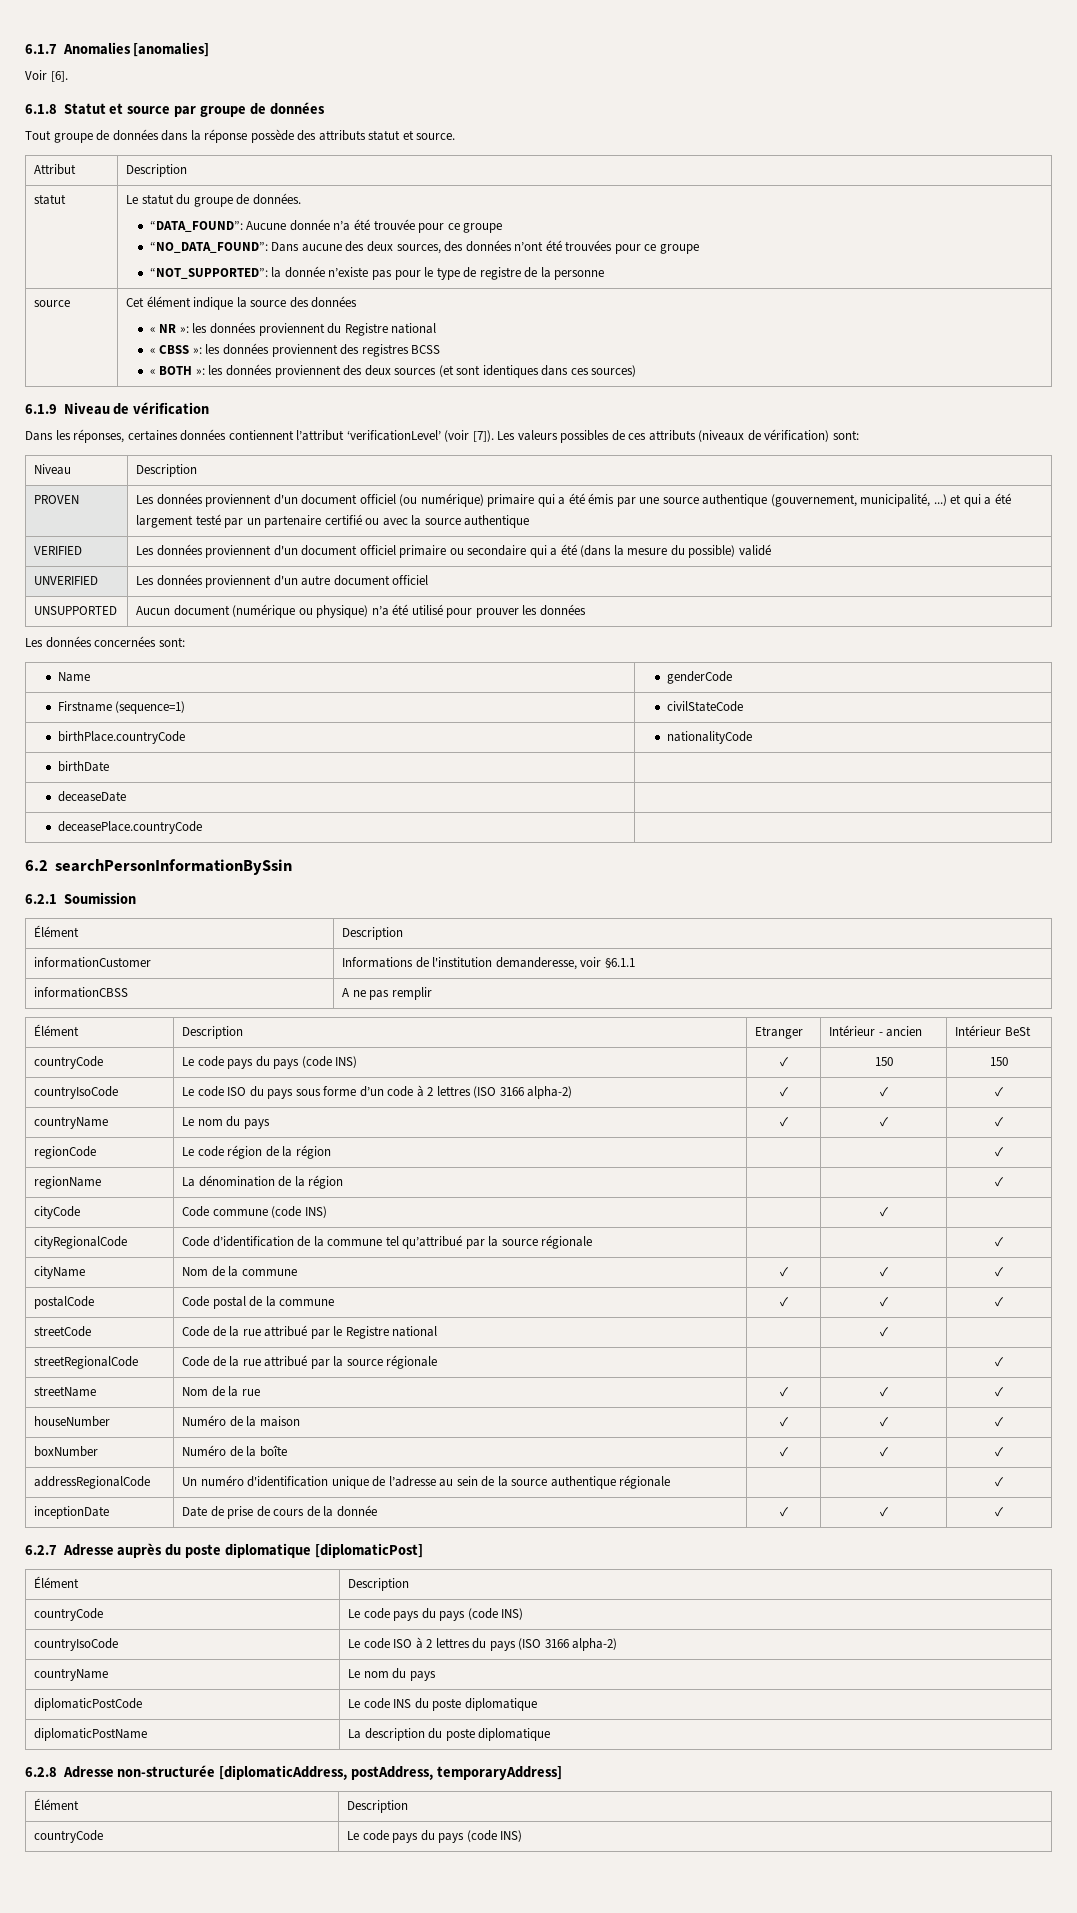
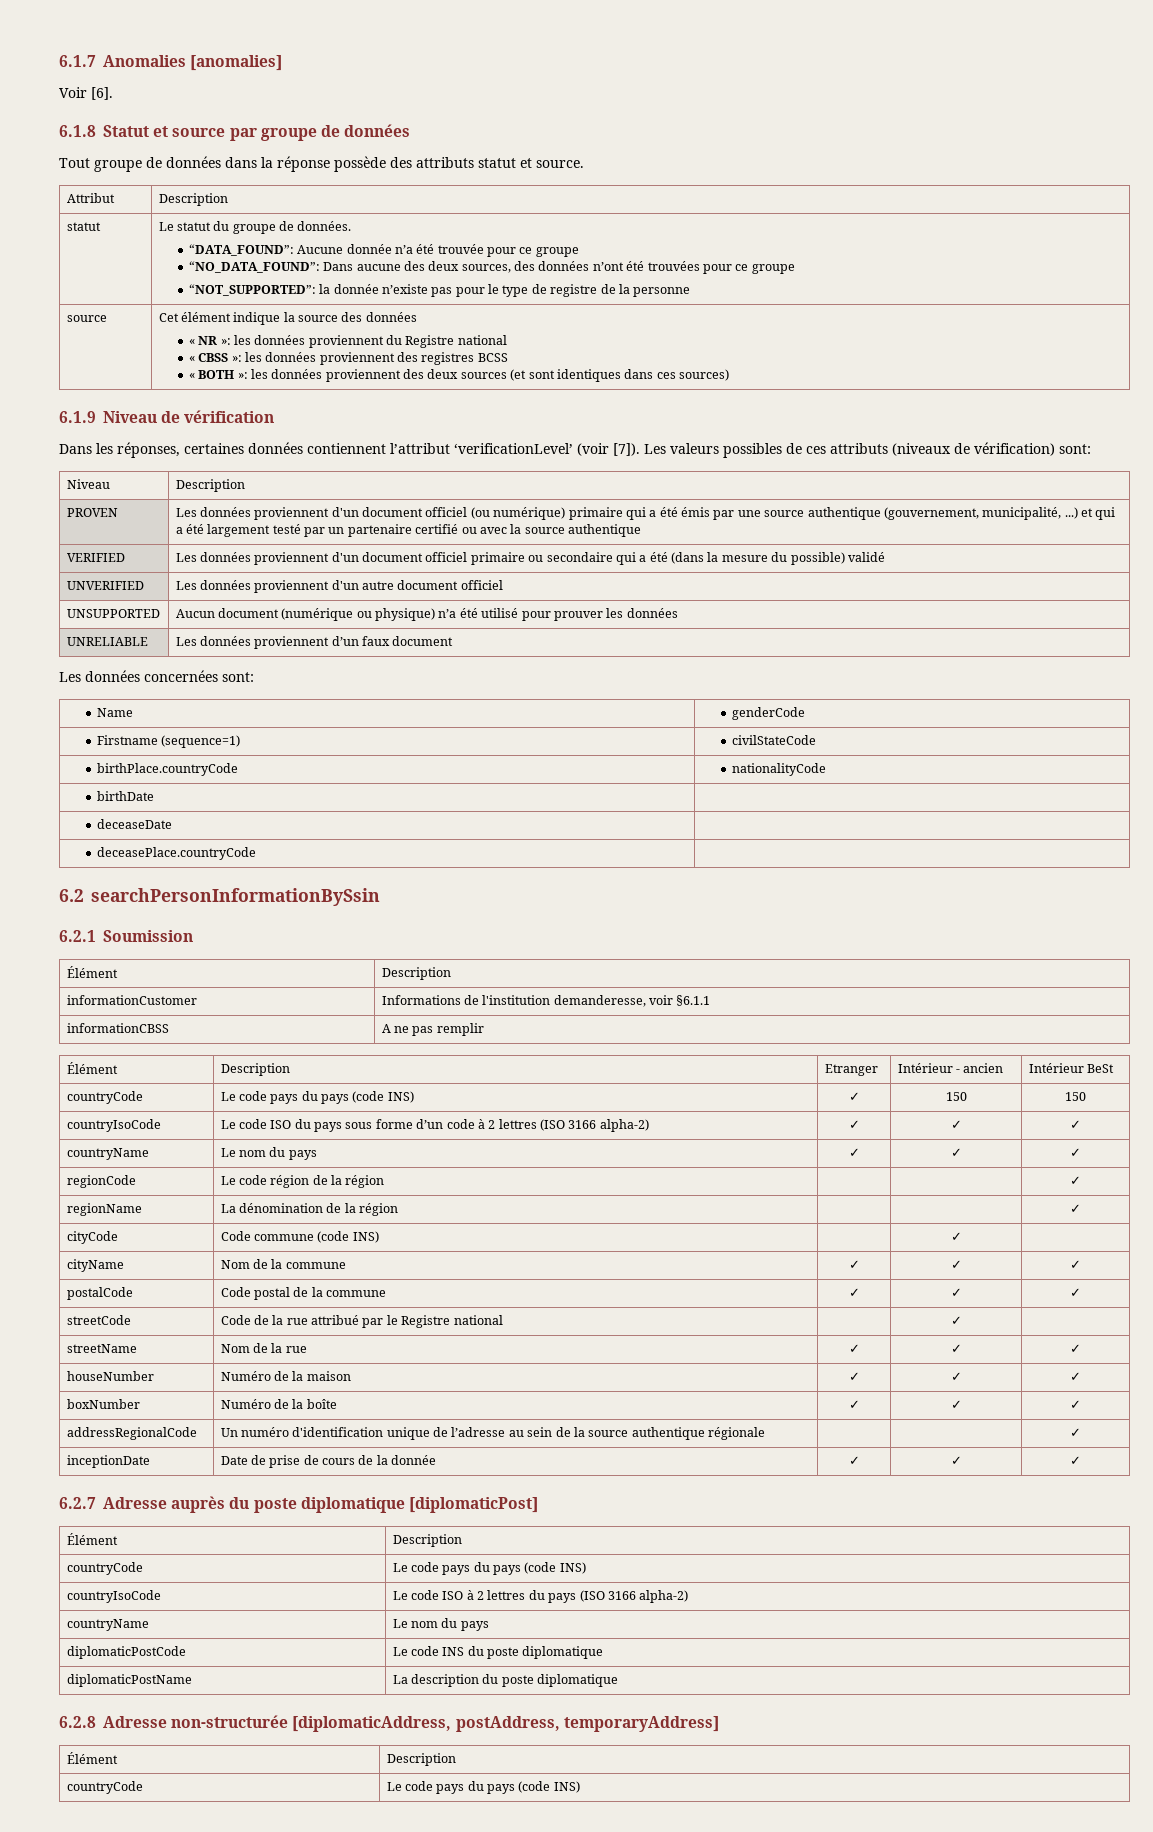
(586, 610) none -> [66,637,148,646] [175,636,454,649] // UNRELIABLE | Les données proviennent d’un faux document
[34,1236,128,1249] [182,1235,593,1249] [995,1237,1003,1247] // cityRegionalCode | Code d’identification de la commune tel qu’attribué par la source régionale | | | ✓ -> (962, 1236) none
[34,1356,139,1369] [182,1355,438,1369] [995,1357,1003,1367] // streetRegionalCode | Code de la rue attribué par la source régionale | | | ✓ -> (962, 1320) none

